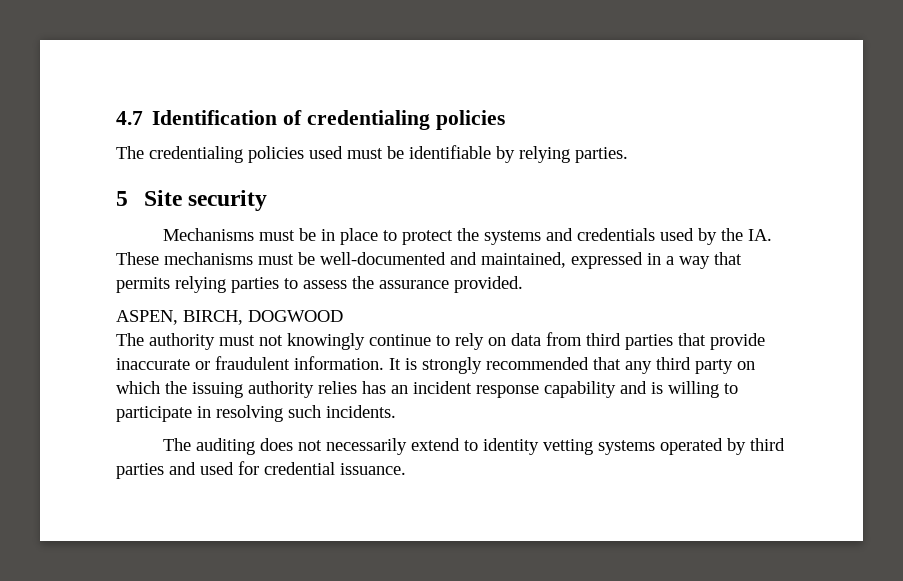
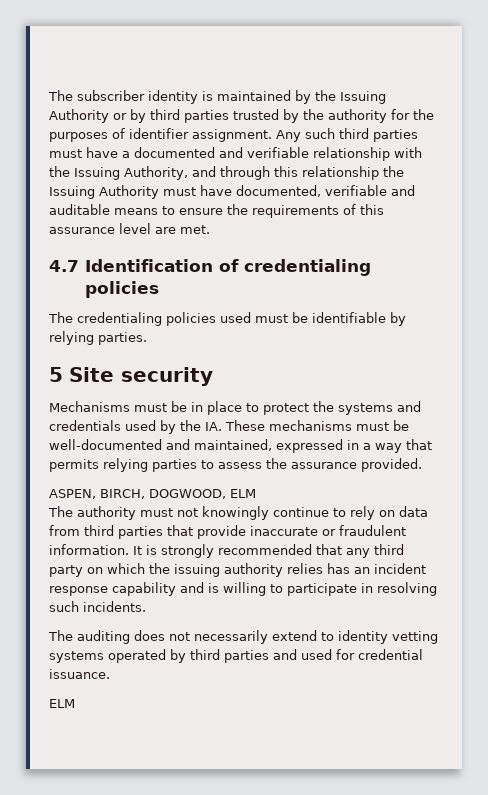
(116, 118) none -> [48,90,386,104] [49,109,434,123] [49,128,418,142] [49,147,422,161] [49,166,404,180] [49,185,415,199] [49,204,384,218] [49,223,210,234] The subscriber identity is maintained by the Issuing Authority or by third parties trusted by the authority for the purposes of identifier assignment. Any such third parties must have a documented and verifiable relationship with the Issuing Authority, and through this relationship the Issuing Authority must have documented, verifiable and auditable means to ensure the requirements of this assurance level are met. //
[248,310,343,322] DOGWOOD -> [149,489,256,499] DOGWOOD, ELM
(406, 469) none -> [49,699,75,708] // ELM

